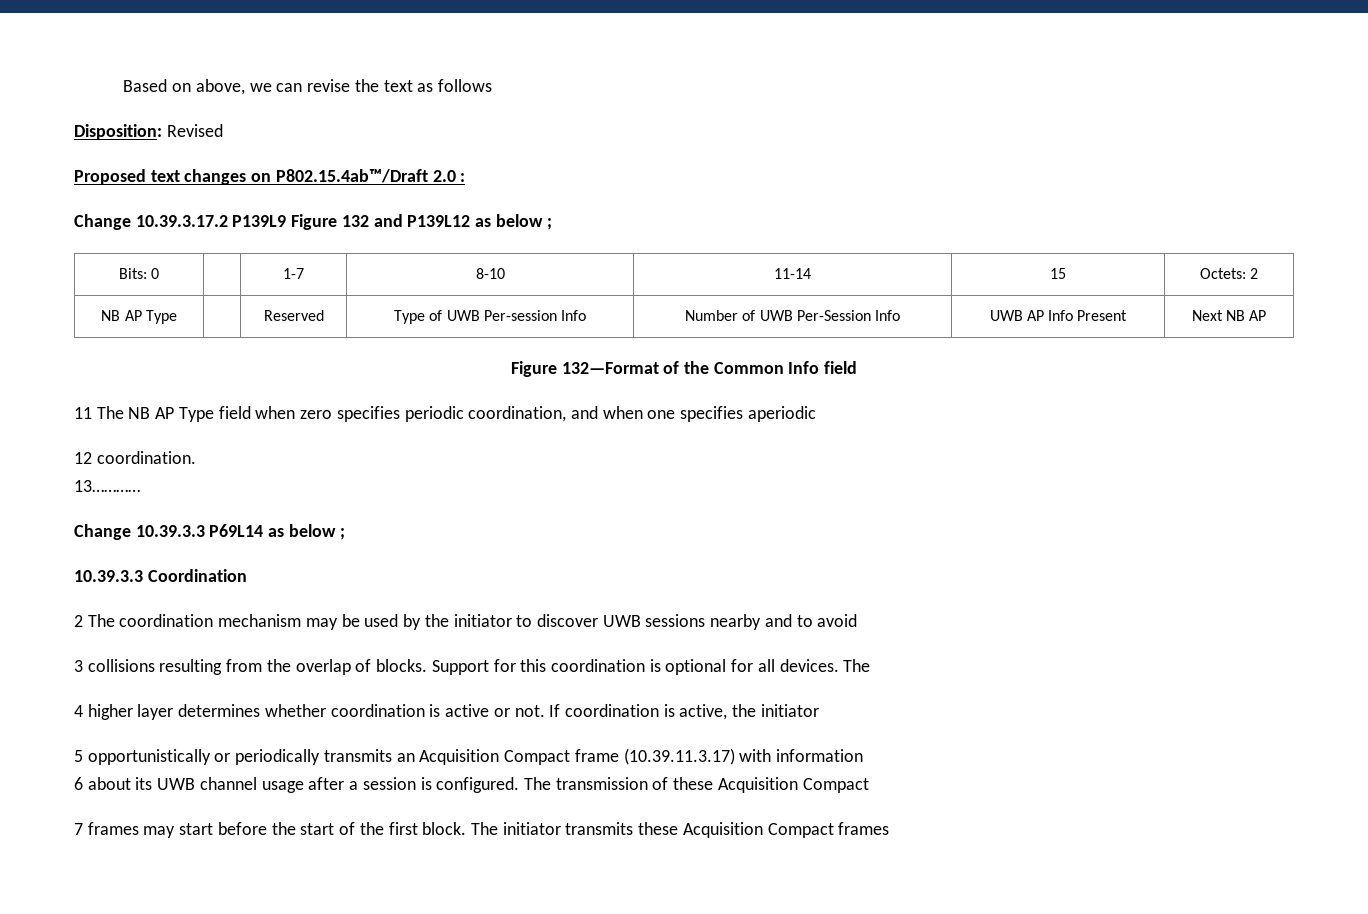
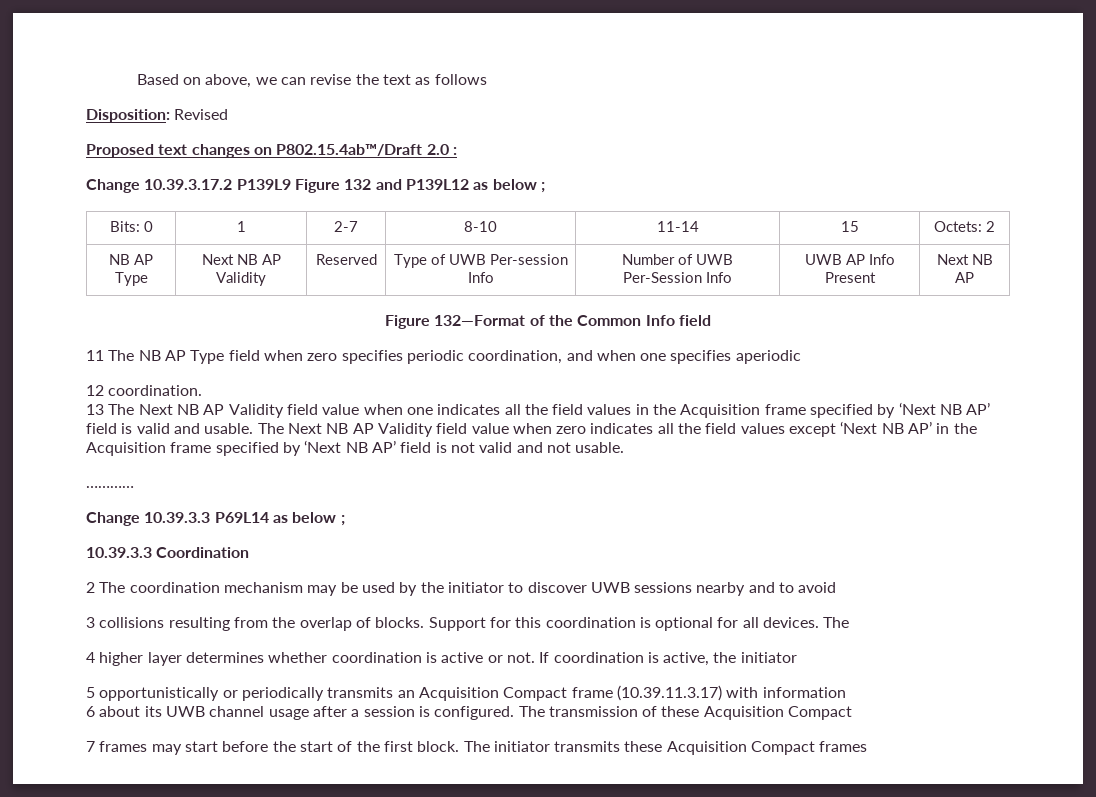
[283,268,304,279] | 1-7 -> [236,221,246,232] [334,221,358,232] 1 | 2-7
(177, 317) none -> [201,254,281,265] [216,272,266,286] Next NB AP Validity
[74,480,140,492] 13………… -> [86,402,991,418] [86,421,977,437] [86,440,625,456] [86,486,134,488] 13 The Next NB AP Validity field value when one indicates all the field values in the Acquisition frame specified by ‘Next NB AP’ field is valid and usable. The Next NB AP Validity field value when zero indicates all the field values except ‘Next NB AP’ in the Acquisition frame specified by ‘Next NB AP’ field is not valid and not usable. // …………

